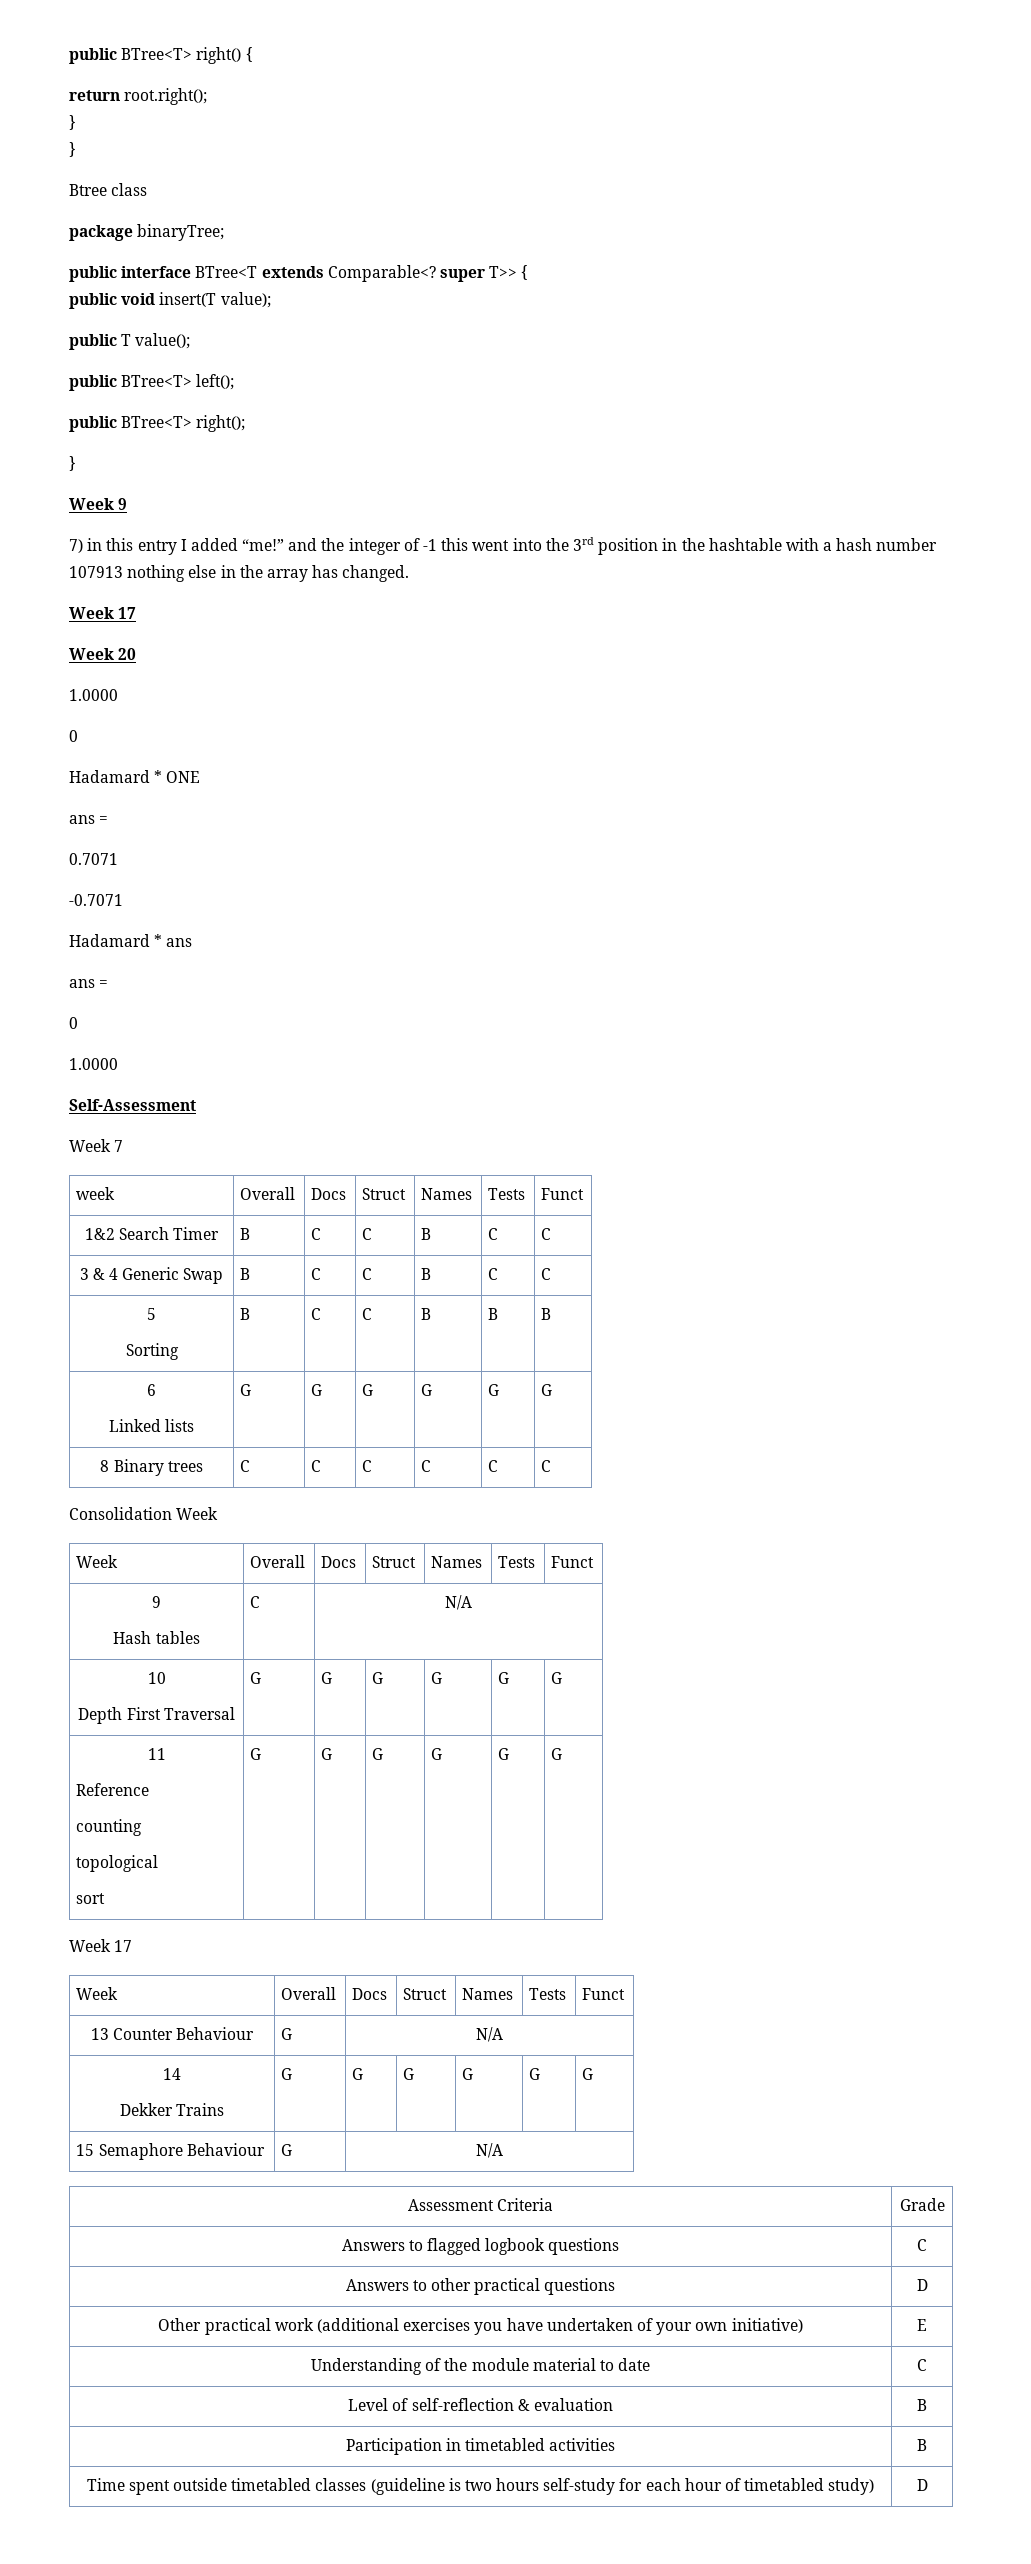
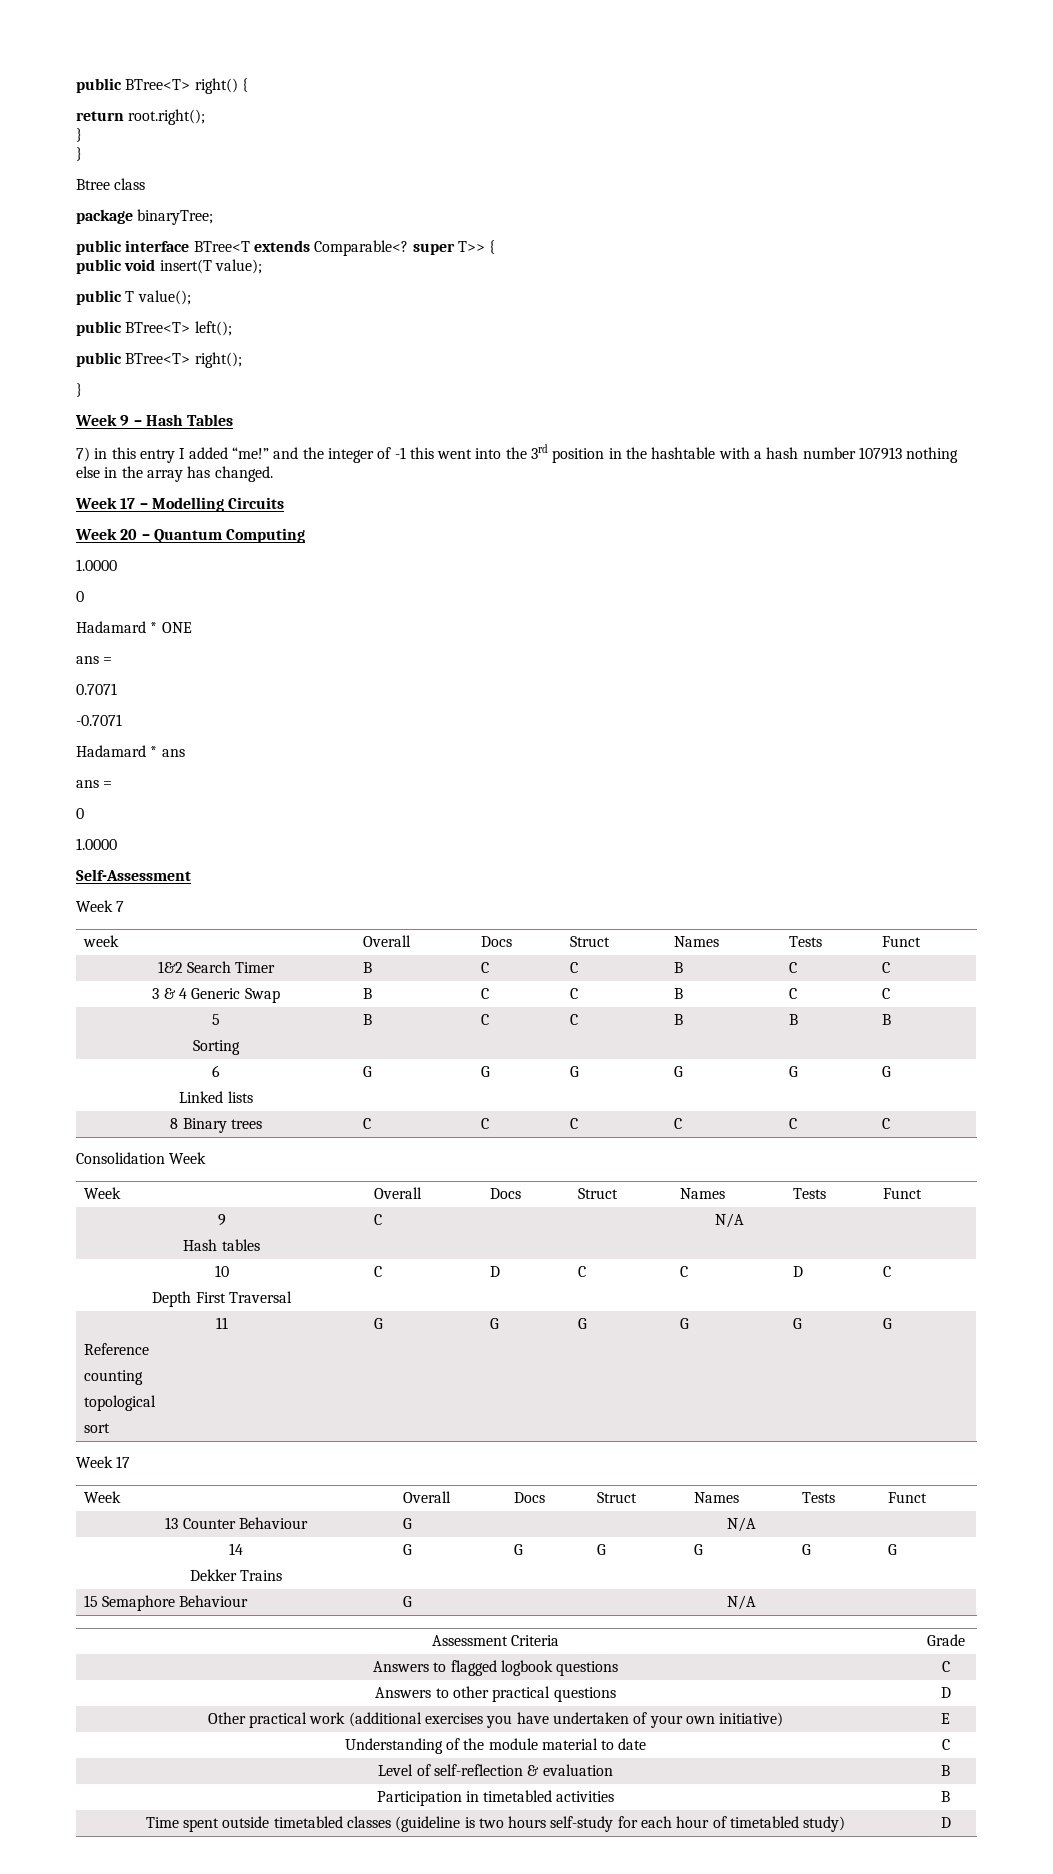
(128, 504) none -> [133,414,234,426] – Hash Tables
(137, 613) none -> [139,497,285,512] – Modelling Circuits
(137, 654) none -> [141,528,306,543] – Quantum Computing
[250,1672,262,1684] [321,1672,333,1684] [372,1672,384,1684] [431,1672,443,1684] [498,1672,510,1684] [551,1672,563,1684] G | G | G | G | G | G -> [373,1266,382,1277] [489,1266,500,1277] [577,1266,586,1277] [679,1266,688,1277] [792,1266,803,1277] [882,1266,891,1277] C | D | C | C | D | C

